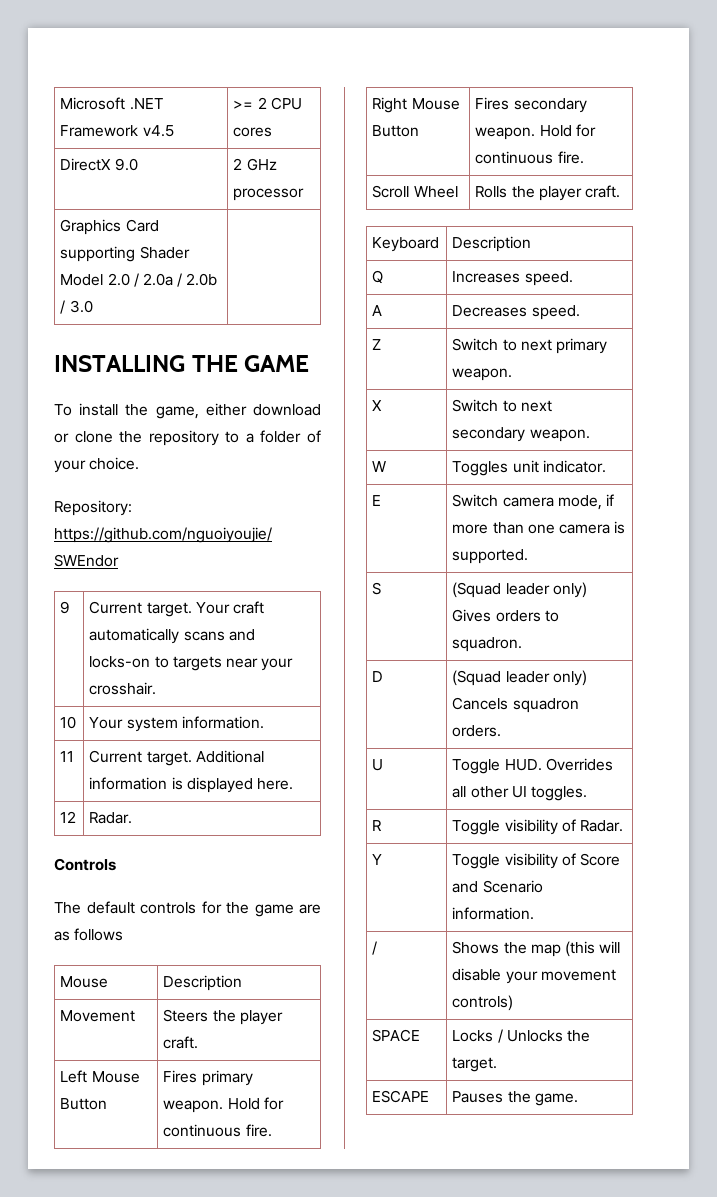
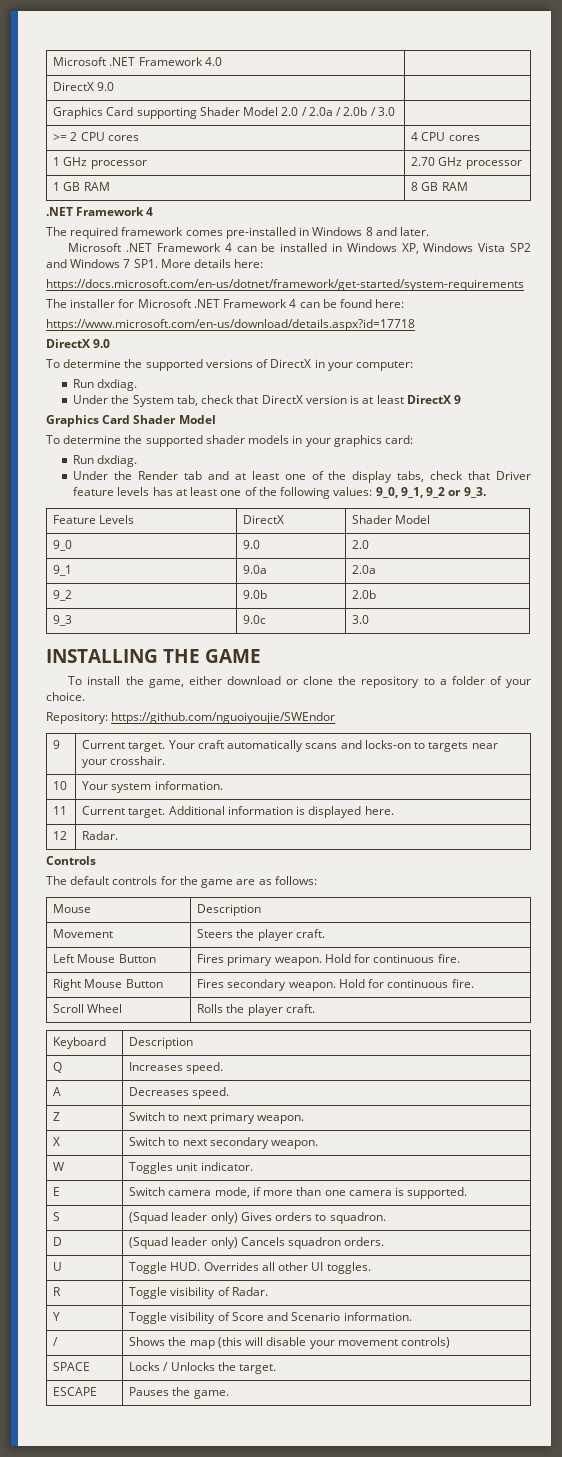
[60,97,163,110] [60,125,174,137] [233,97,302,110] [233,127,273,137] Microsoft .NET Framework v4.5 | >= 2 CPU cores -> [53,57,222,66] Microsoft .NET Framework 4.0 |
[233,158,277,171] [233,188,305,201] 2 GHz processor -> (115, 86) none
(93, 306) none -> [53,132,139,141] [411,132,480,141] [53,157,147,169] [411,157,522,169] [53,182,110,191] [411,182,468,191] [46,207,154,216] [46,227,430,239] [68,243,531,254] [46,259,264,268] [46,279,524,291] [46,299,405,308] [46,319,415,331] [46,339,111,348] [46,359,414,371] [73,379,138,391] [73,395,462,407] [46,415,216,427] [46,435,414,447] [73,455,138,467] [73,471,532,483] [73,487,486,499] [53,515,135,524] [243,515,285,524] [352,515,431,524] [53,540,73,551] [243,540,261,549] [352,540,370,549] [53,565,73,576] [243,565,268,574] [352,565,377,574] [53,590,73,601] [243,590,268,599] [352,590,377,599] [53,615,73,626] [243,615,267,624] [352,615,370,624] // >= 2 CPU cores | 4 CPU cores // 1 GHz processor | 2.70 GHz processor // 1 GB RAM | 8 GB RAM // .NET Framework 4 // The required framework comes pre-installed in Windows 8 and later. // Microsoft .NET Framework 4 can be installed in Windows XP, Windows Vista SP2 and Windows 7 SP1. More details here: // https://docs.microsoft.com/en-us/dotnet/framework/get-started/system-requirements // The installer for Microsoft .NET Framework 4 can be found here: // https://www.microsoft.com/en-us/download/details.aspx?id=17718 // DirectX 9.0 // To determine the supported versions of DirectX in your computer: // Run dxdiag. // Under the System tab, check that DirectX version is at least DirectX 9 // Graphics Card Shader Model // To determine the supported shader models in your graphics card: // Run dxdiag. // Under the Render tab and at least one of the display tabs, check that Driver feature levels has at least one of the following values: 9_0, 9_1, 9_2 or 9_3. // Feature Levels | DirectX | Shader Model // 9_0 | 9.0 | 2.0 // 9_1 | 9.0a | 2.0a // 9_2 | 9.0b | 2.0b // 9_3 | 9.0c | 3.0
[74,928,124,941] follows -> [274,876,317,885] follows:

